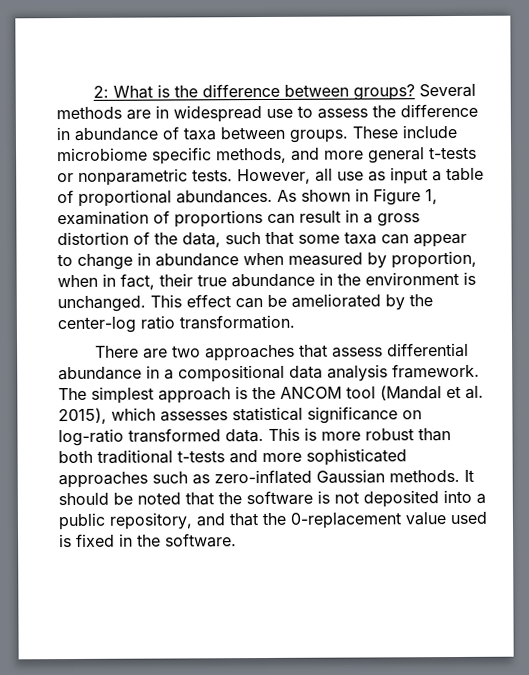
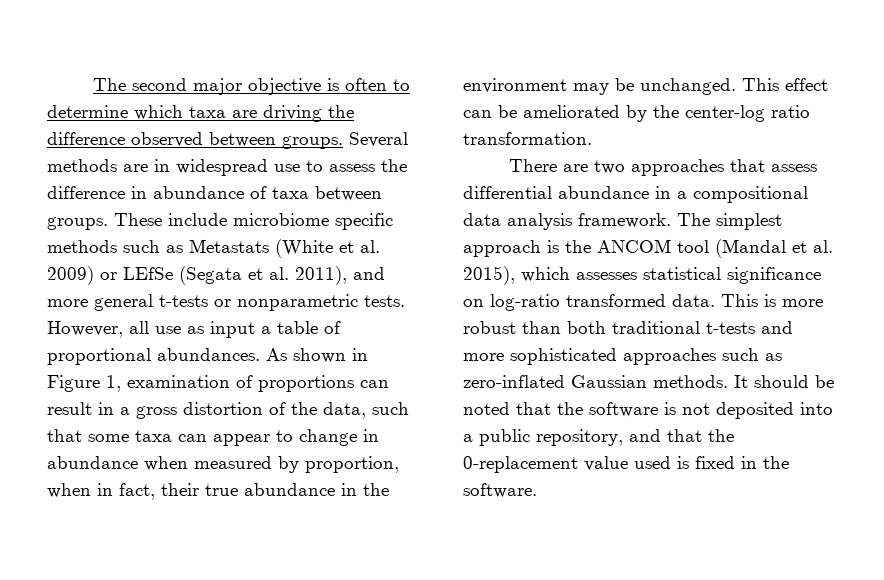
[92,83,415,101] 2: What is the difference between groups? -> [92,78,410,95] [47,105,354,122] [47,132,343,149] The second major objective is often to determine which taxa are driving the difference observed between groups.
[216,147,287,164] methods, -> [47,239,380,258] [47,266,347,285] methods such as Metastats (White et al. 2009) or LEfSe (Segata et al. 2011),
[463,271,476,285] is -> [573,78,634,95] may be

